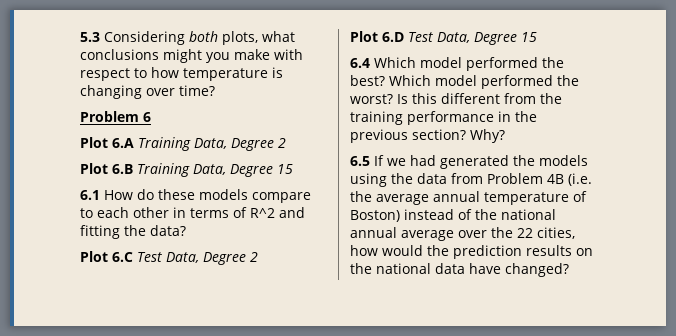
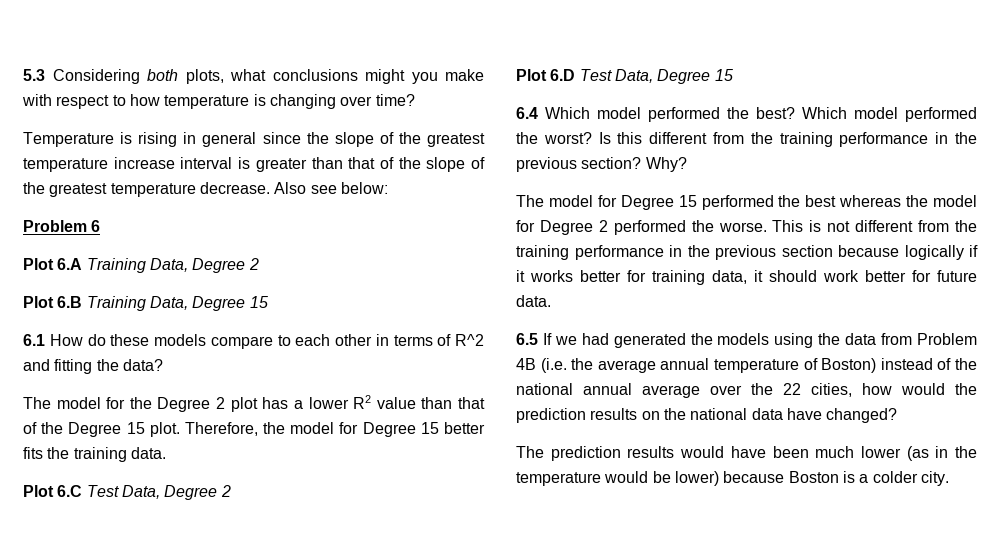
(215, 90) none -> [23,132,486,147] [23,157,485,172] [23,182,388,197] // Temperature is rising in general since the slope of the greatest temperature increase interval is greater than that of the slope of the greatest temperature decrease. Also see below:
(186, 230) none -> [23,395,486,412] [23,422,486,437] [23,447,166,462] // The model for the Degree 2 plot has a lower R2 value than that of the Degree 15 plot. Therefore, the model for Degree 15 better fits the training data.
(505, 136) none -> [516,195,977,210] [516,220,978,235] [516,245,978,260] [516,270,977,285] [516,295,551,307] // The model for Degree 15 performed the best whereas the model for Degree 2 performed the worse. This is not different from the training performance in the previous section because logically if it works better for training data, it should work better for future data.
(569, 270) none -> [516,446,977,461] [516,471,949,486] // The prediction results would have been much lower (as in the temperature would be lower) because Boston is a colder city.

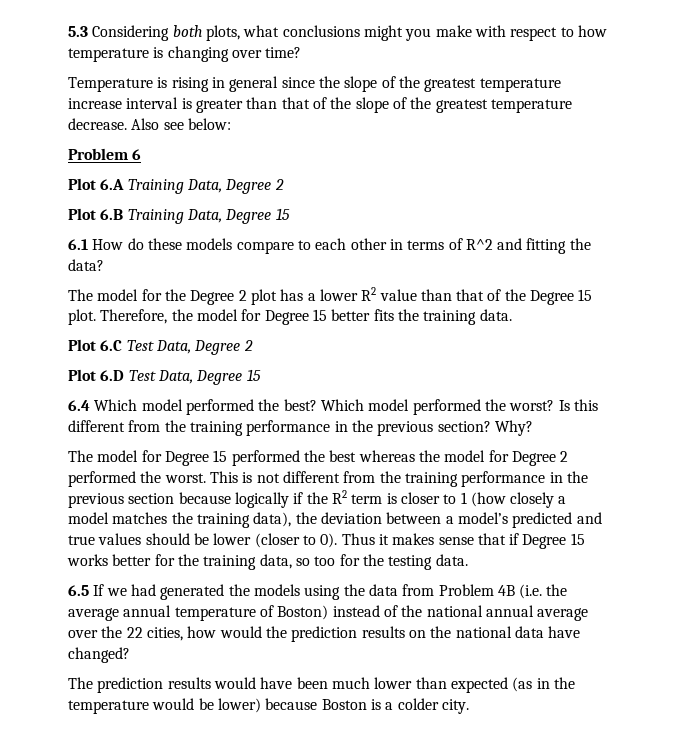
[718,222,767,232] worse. -> [164,473,206,483] worst.
[516,270,525,282] it -> [306,490,567,508] [68,512,602,528] [68,533,585,549] the R2 term is closer to 1 (how closely a model matches the training data), the deviation between a model’s predicted and true values should be lower (closer to 0). Thus it makes sense that if Degree 15
(646, 276) none -> [177,554,199,566] the
[754,270,977,282] it should work better for future -> [295,554,433,570] so too for the testing
(901, 452) none -> [415,677,508,693] than expected

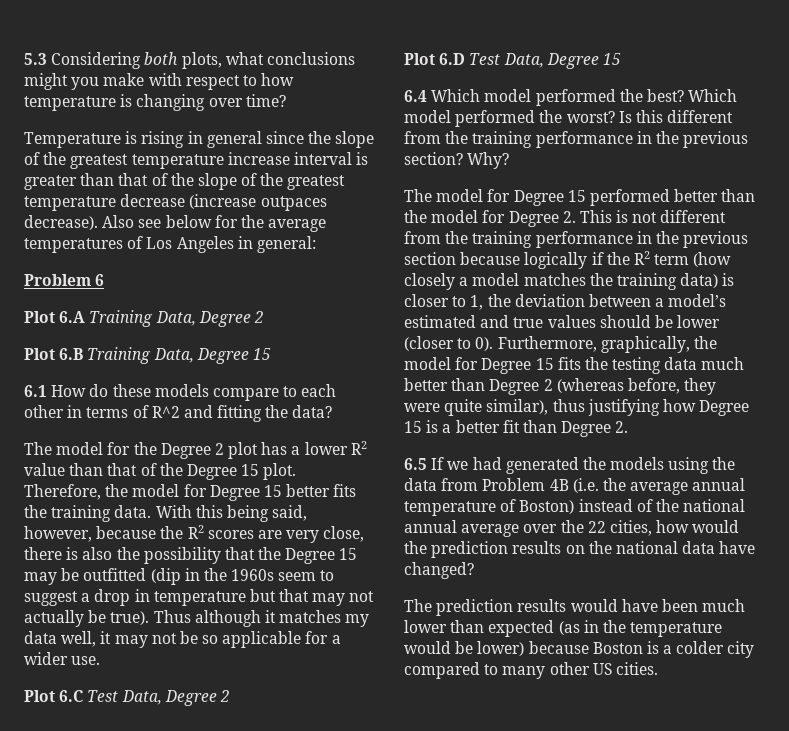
[68,118,231,130] decrease. Also see below: -> [120,194,327,211] [24,215,327,232] [24,236,316,253] decrease (increase outpaces decrease). Also see below for the average temperatures of Los Angeles in general:
(512, 315) none -> [155,505,308,522] [24,525,365,543] [24,547,358,564] [24,568,335,585] [24,589,375,606] [24,610,370,627] [24,631,341,648] [24,652,101,665] With this being said, however, because the R2 scores are very close, there is also the possibility that the Degree 15 may be outfitted (dip in the 1960s seem to suggest a drop in temperature but that may not actually be true). Thus although it matches my data well, it may not be so applicable for a wider use.
[303,450,569,466] [68,471,206,487] the best whereas the model for Degree 2 performed the worst. -> [674,189,756,202] [404,210,576,227] better than the model for Degree 2.
[386,492,467,504] is closer to 1 -> (690, 259) none
[253,512,292,527] data), -> [680,273,735,288] [404,294,484,310] data) is closer to 1,
[512,512,573,528] predicted -> [404,315,476,328] estimated
[341,533,585,549] [67,554,468,570] Thus it makes sense that if Degree 15 works better for the training data, so too for the testing data. -> [497,336,717,353] [404,357,745,374] [404,378,717,395] [404,399,750,416] [404,420,629,437] Furthermore, graphically, the model for Degree 15 fits the testing data much better than Degree 2 (whereas before, they were quite similar), thus justifying how Degree 15 is a better fit than Degree 2.
[441,699,469,714] city. -> [727,641,755,658] [404,662,658,679] city compared to many other US cities.

